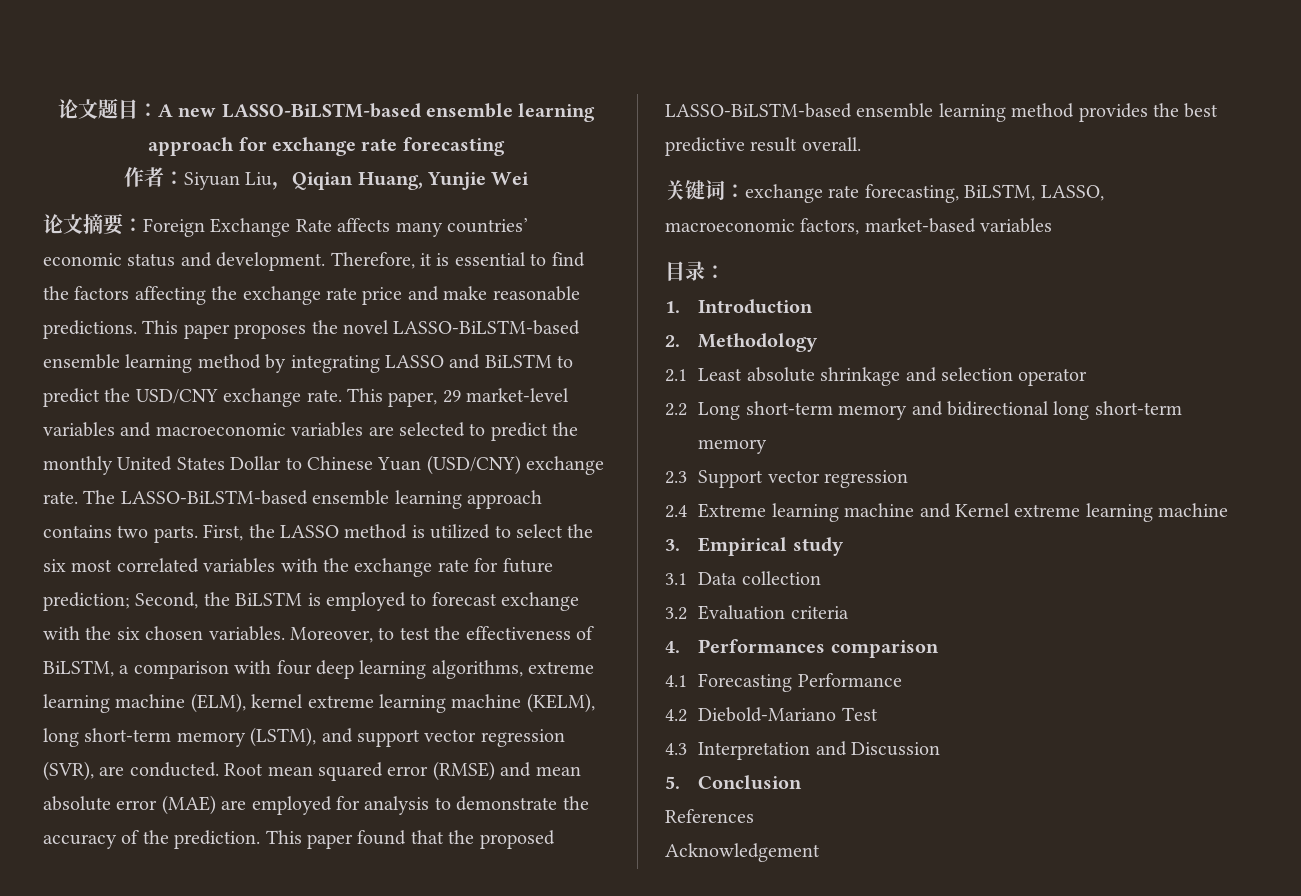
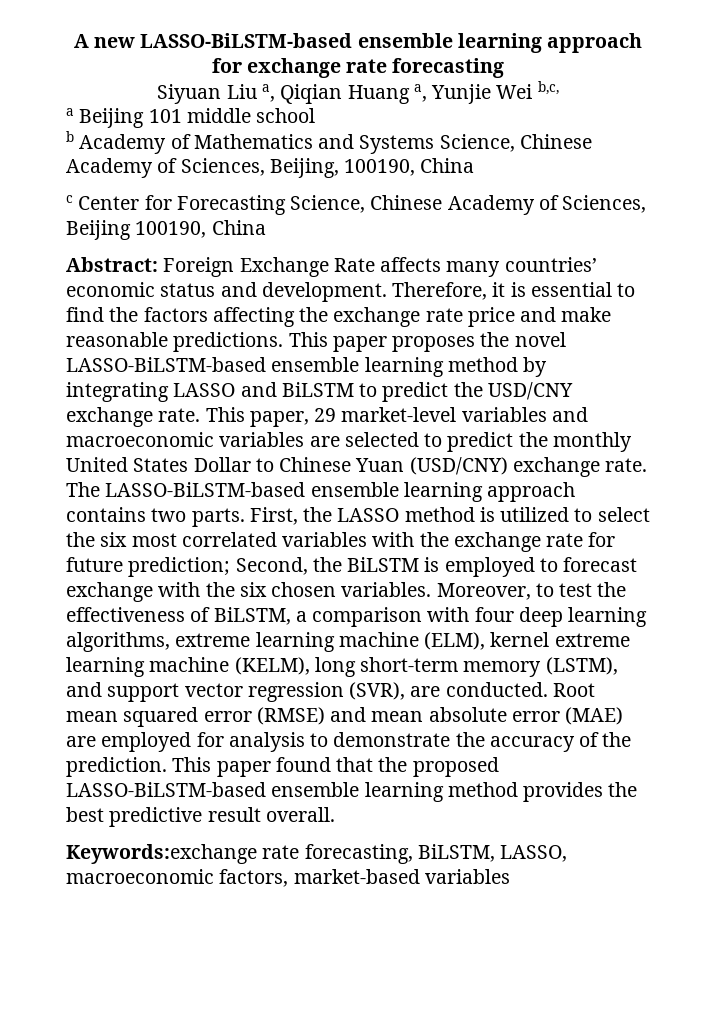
[57,98,158,119] 论文题目： -> (73, 41) none
[123,167,184,187] 作者： -> (505, 68) none
[272,172,530,190] [43,214,143,235] ，Qiqian Huang, Yunjie Wei // 论文摘要： -> [261,81,559,104] [66,108,316,128] [66,131,592,154] [66,158,475,178] [66,195,647,215] [66,220,266,240] [66,257,158,272] a, Qiqian Huang a, Yunjie Wei b,c, // a Beijing 101 middle school // b Academy of Mathematics and Systems Science, Chinese Academy of Sciences, Beijing, 100190, China // c Center for Forecasting Science, Chinese Academy of Sciences, Beijing 100190, China // Abstract:
[665,180,823,203] 关键词：exchange -> [66,844,257,864] Keywords:exchange
[665,261,725,281] [665,299,814,314] [665,333,819,352] [665,367,1088,386] [665,401,1182,420] [698,439,768,454] [665,470,909,488] [665,503,1229,522] [665,537,844,556] [665,571,821,585] [665,605,849,620] [665,639,939,658] [665,673,902,692] [665,707,878,722] [665,741,941,760] [665,775,803,790] [665,809,754,823] [665,843,820,862] // 目录： // 1. Introduction // 2. Methodology // 2.1 Least absolute shrinkage and selection operator // 2.2 Long short-term memory and bidirectional long short-term memory // 2.3 Support vector regression // 2.4 Extreme learning machine and Kernel extreme learning machine // 3. Empirical study // 3.1 Data collection // 3.2 Evaluation criteria // 4. Performances comparison // 4.1 Forecasting Performance // 4.2 Diebold-Mariano Test // 4.3 Interpretation and Discussion // 5. Conclusion // References // Acknowledgement -> (510, 876) none

